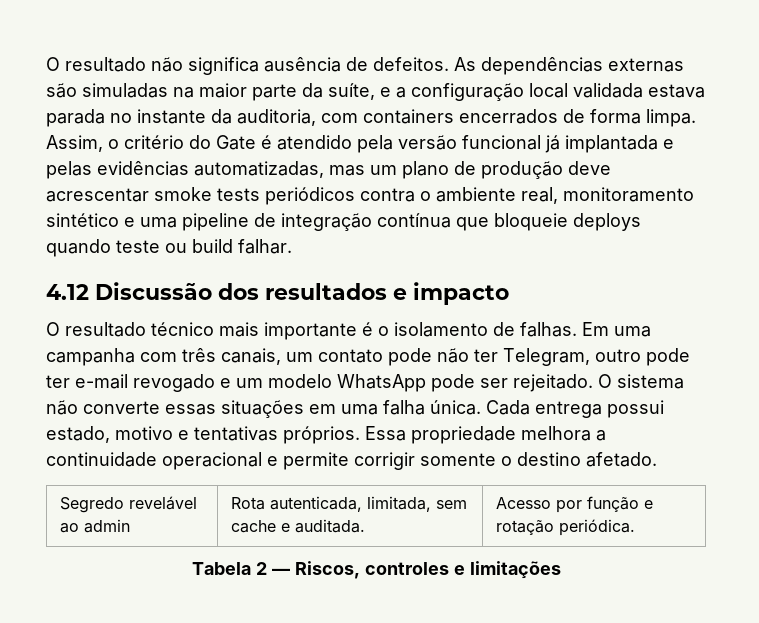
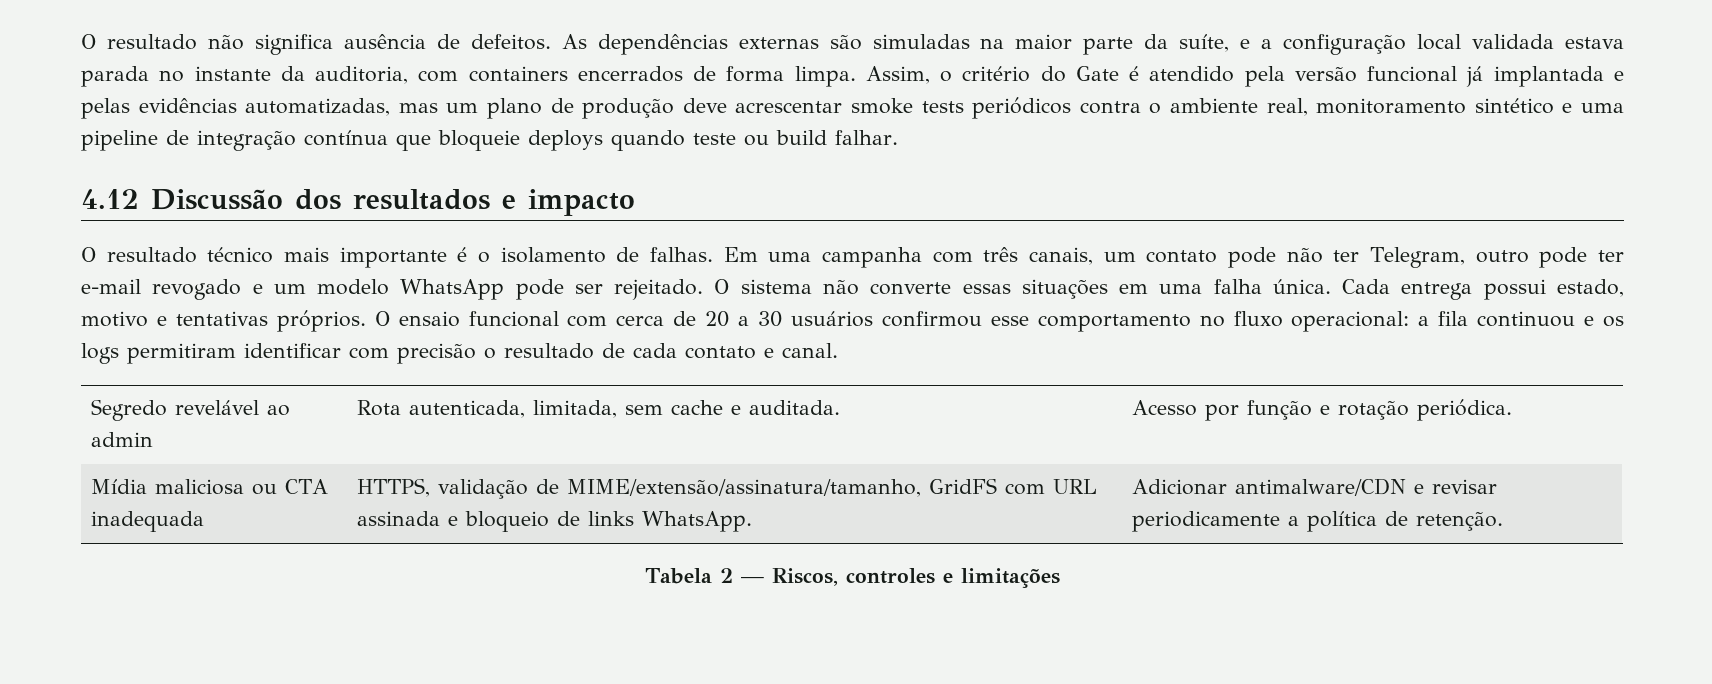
[365,426,606,444] [46,452,657,470] Essa propriedade melhora a continuidade operacional e permite corrigir somente o destino afetado. -> [374,311,1625,332] [81,343,838,364] O ensaio funcional com cerca de 20 a 30 usuários confirmou esse comportamento no fluxo operacional: a fila continuou e os logs permitiram identificar com precisão o resultado de cada contato e canal.
(635, 527) none -> [91,479,329,495] [91,511,205,532] [357,478,1098,499] [357,511,753,532] [1132,478,1498,496] [1132,511,1504,532] // Mídia maliciosa ou CTA inadequada | HTTPS, validação de MIME/extensão/assinatura/tamanho, GridFS com URL assinada e bloqueio de links WhatsApp. | Adicionar antimalware/CDN e revisar periodicamente a política de retenção.

